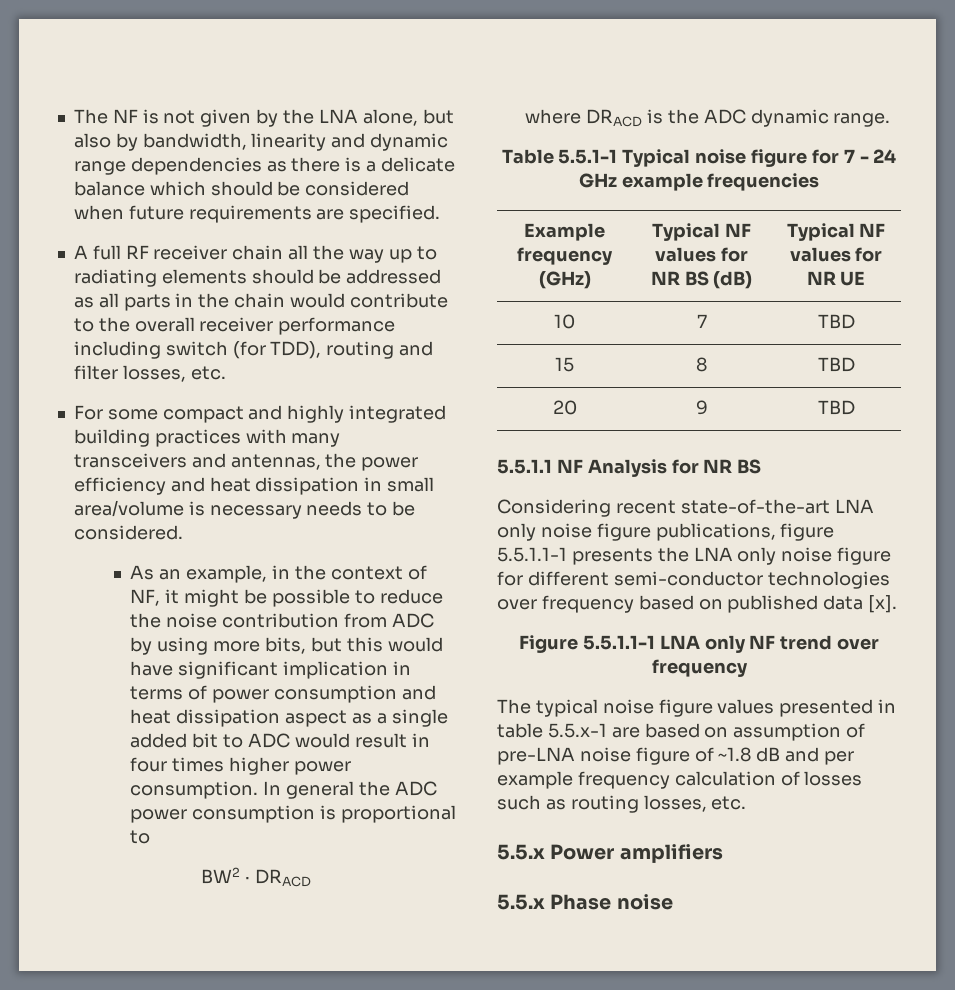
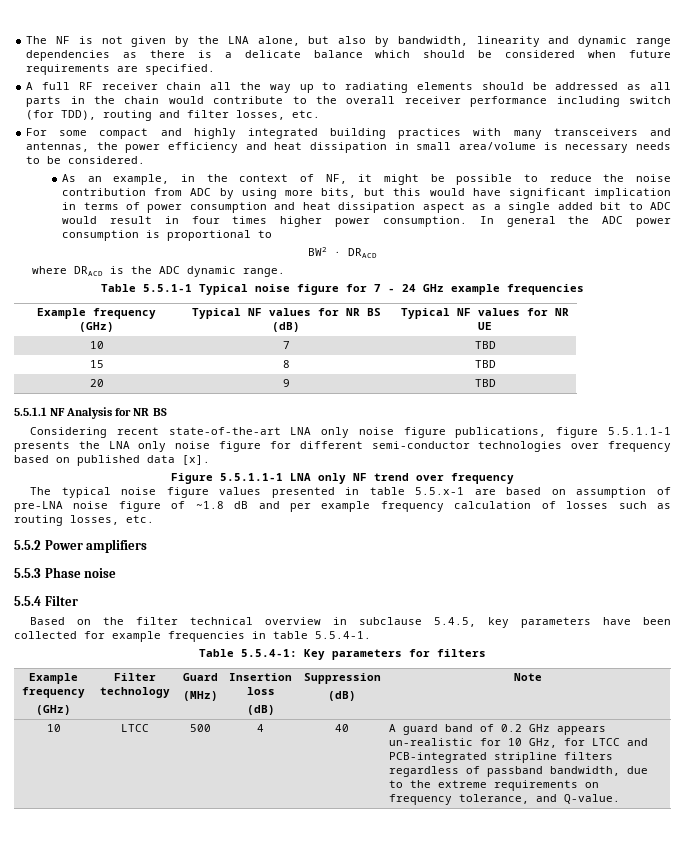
[497,844,545,860] 5.5.x -> [14,540,41,550] 5.5.2
[497,894,545,910] 5.5.x -> [14,568,41,578] 5.5.3
(673, 902) none -> [14,595,78,606] [29,617,671,628] [14,631,371,642] [199,649,486,660] [29,673,78,684] [22,687,85,698] [36,705,71,715] [114,673,156,681] [100,687,170,698] [182,673,218,681] [182,691,218,701] [229,673,292,681] [246,687,275,695] [246,705,275,715] [303,673,381,684] [328,691,356,701] [514,673,542,681] [46,724,61,732] [121,724,149,732] [189,724,211,732] [257,724,264,732] [335,724,349,732] [389,724,607,735] [389,738,649,748] [389,752,614,763] [389,766,649,777] [389,780,600,791] [389,794,621,805] // 5.5.4 Filter // Based on the filter technical overview in subclause 5.4.5, key parameters have been collected for example frequencies in table 5.5.4-1. // Table 5.5.4-1: Key parameters for filters // Example frequency // (GHz) | Filter technology | Guard // (MHz) | Insertion loss // (dB) | Suppression // (dB) | Note // 10 | LTCC | 500 | 4 | 40 | A guard band of 0.2 GHz appears un-realistic for 10 GHz, for LTCC and PCB-integrated stripline filters regardless of passband bandwidth, due to the extreme requirements on frequency tolerance, and Q-value.

